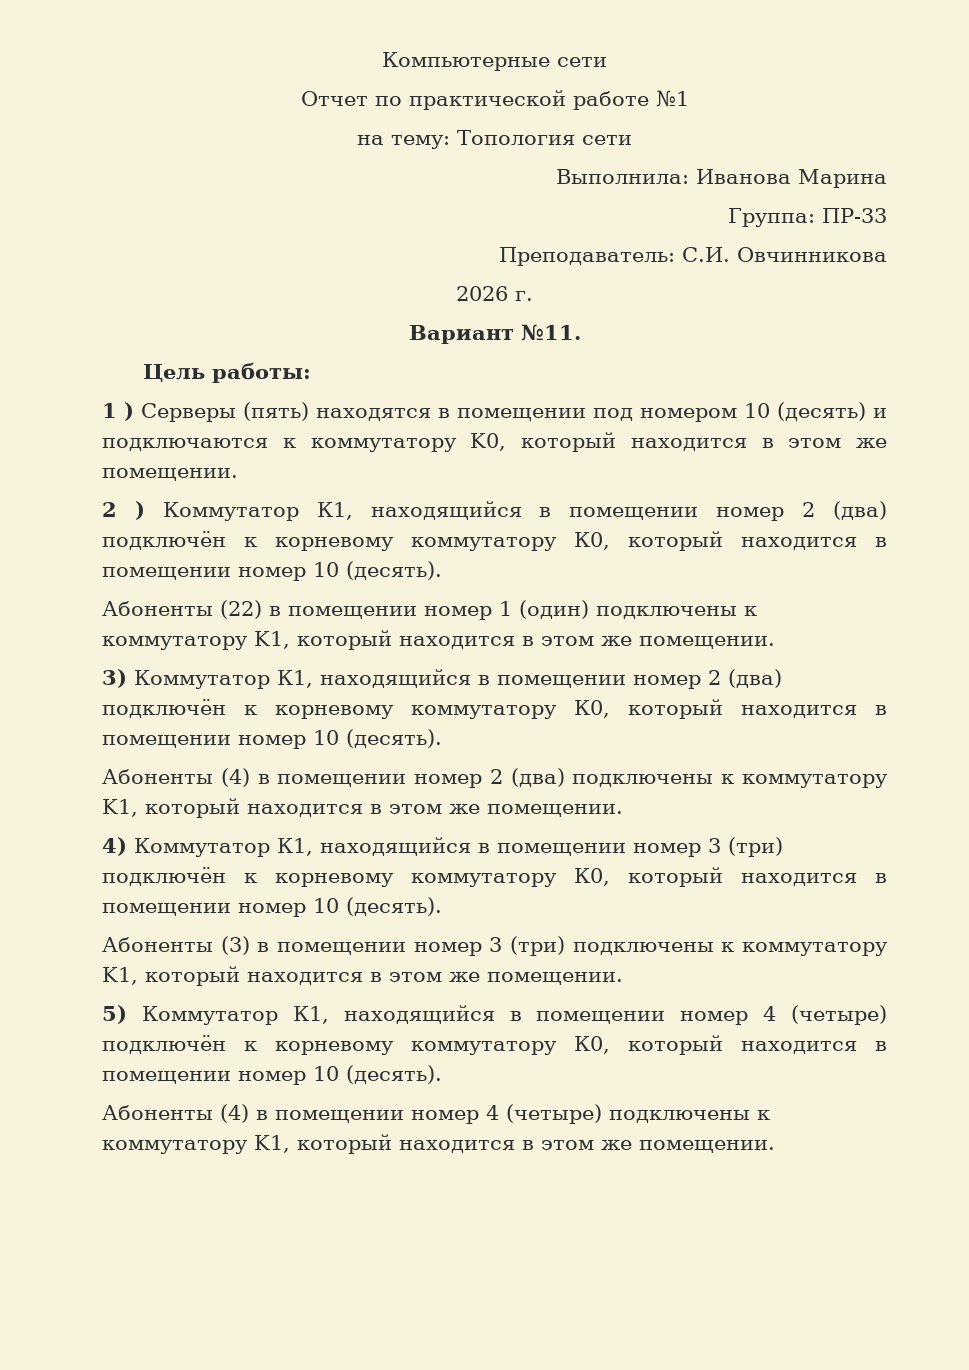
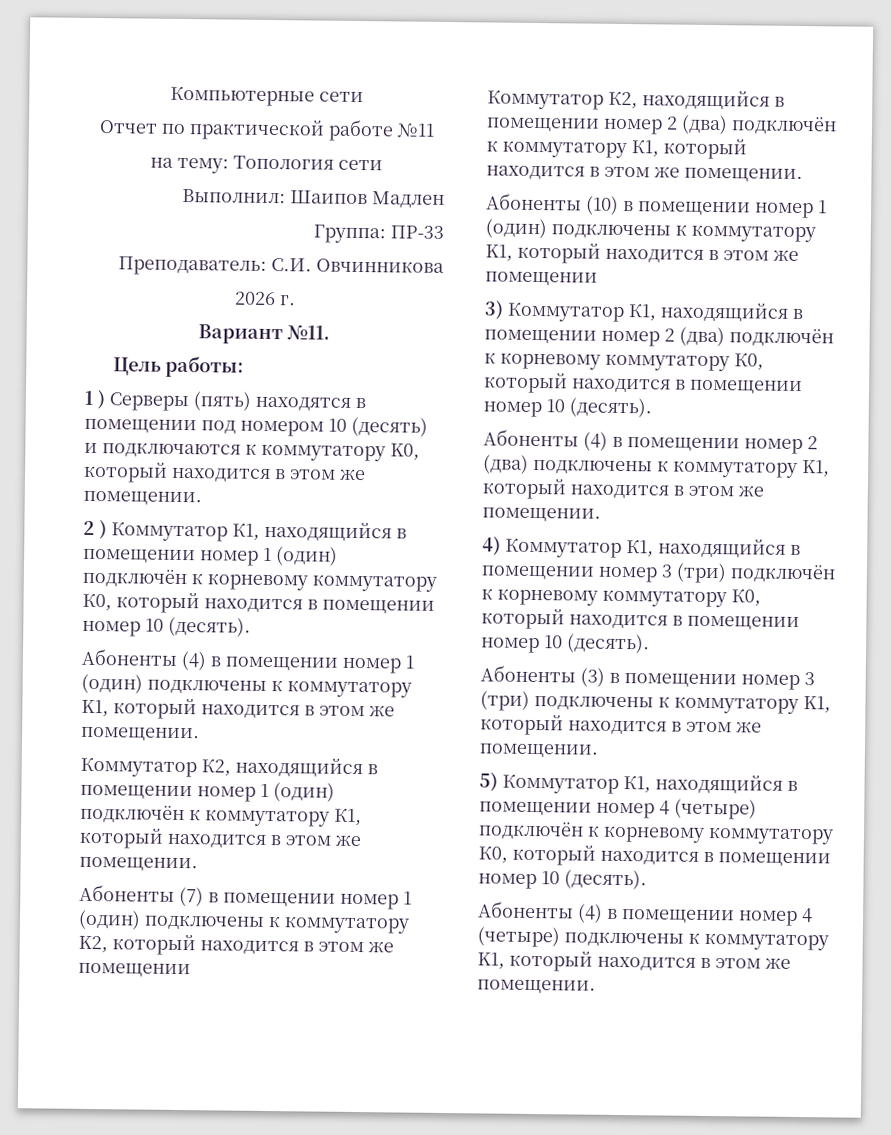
[655,90,689,107] №1 -> [396,123,435,138] №11
[556,169,887,188] Выполнила: Иванова Марина -> [182,188,445,208] Выполнил: Шаипов Мадлен
[802,501,888,520] 2 (два) -> [263,546,338,566] 1 (один)
[220,600,262,619] (22) -> [181,651,207,671] (4)
(775, 642) none -> [80,757,378,778] [80,782,335,802] [80,804,362,827] [79,827,361,849] [79,856,198,872] [79,884,412,910] [78,909,410,934] [78,934,394,956] [78,962,191,978] [487,90,785,110] [486,114,837,135] [486,138,747,160] [486,165,803,183] [486,193,827,219] [485,218,816,243] [485,242,799,264] [485,271,598,286] // Коммутатор К2, находящийся в помещении номер 1 (один) подключён к коммутатору К1, который находится в этом же помещении. // Абоненты (7) в помещении номер 1 (один) подключены к коммутатору K2, который находится в этом же помещении // Коммутатор К2, находящийся в помещении номер 2 (два) подключён к коммутатору К1, который находится в этом же помещении. // Абоненты (10) в помещении номер 1 (один) подключены к коммутатору K1, который находится в этом же помещении

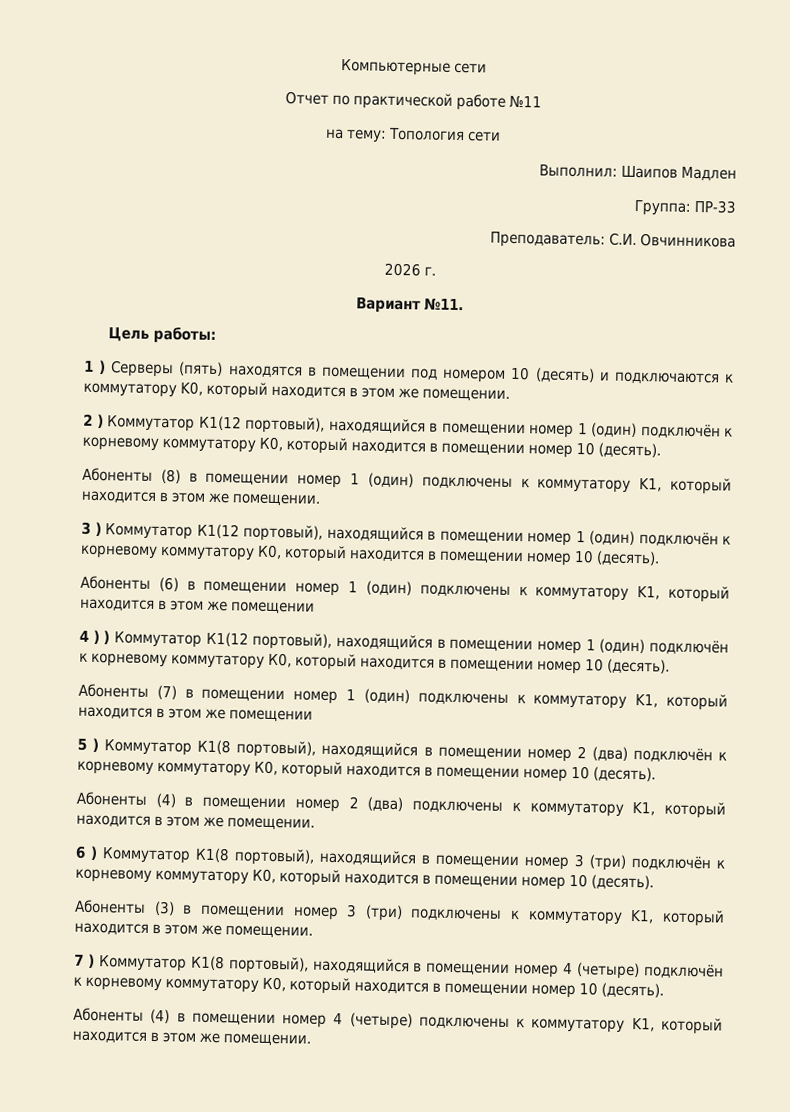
[232,523,260,541] К1, -> [198,415,325,434] К1(12 портовый),
[181,651,207,671] (4) -> [160,469,181,484] (8)
[80,757,378,778] [80,782,335,802] [80,804,362,827] [79,827,361,849] [79,856,198,872] [79,884,412,910] [78,909,410,934] [78,934,394,956] [78,962,191,978] [487,90,785,110] [486,114,837,135] [486,138,747,160] [486,165,803,183] [486,193,619,215] Коммутатор К2, находящийся в помещении номер 1 (один) подключён к коммутатору К1, который находится в этом же помещении. // Абоненты (7) в помещении номер 1 (один) подключены к коммутатору K2, который находится в этом же помещении // Коммутатор К2, находящийся в помещении номер 2 (два) подключён к коммутатору К1, который находится в этом же помещении. // Абоненты (10) -> [81,521,731,548] [80,544,660,567] [80,575,179,592] 3 ) Коммутатор К1(12 портовый), находящийся в помещении номер 1 (один) подключён к корневому коммутатору К0, который находится в помещении номер 10 (десять). // Абоненты (6)
[484,300,656,323] 3) Коммутатор К1, -> [79,629,729,656] [79,652,670,675] [78,683,728,711] [78,706,313,723] [77,737,317,758] 4 ) ) Коммутатор К1(12 портовый), находящийся в помещении номер 1 (один) подключён к корневому коммутатору К0, который находится в помещении номер 10 (десять). // Абоненты (7) в помещении номер 1 (один) подключены к коммутатору K1, который находится в этом же помещении // 5 ) Коммутатор К1(8 портовый),
[482,536,654,558] 4) Коммутатор К1, -> [75,845,315,866] 6 ) Коммутатор К1(8 портовый),
[479,772,651,794] 5) Коммутатор К1, -> [74,953,309,974] 7 ) Коммутатор К1(8 портовый),

